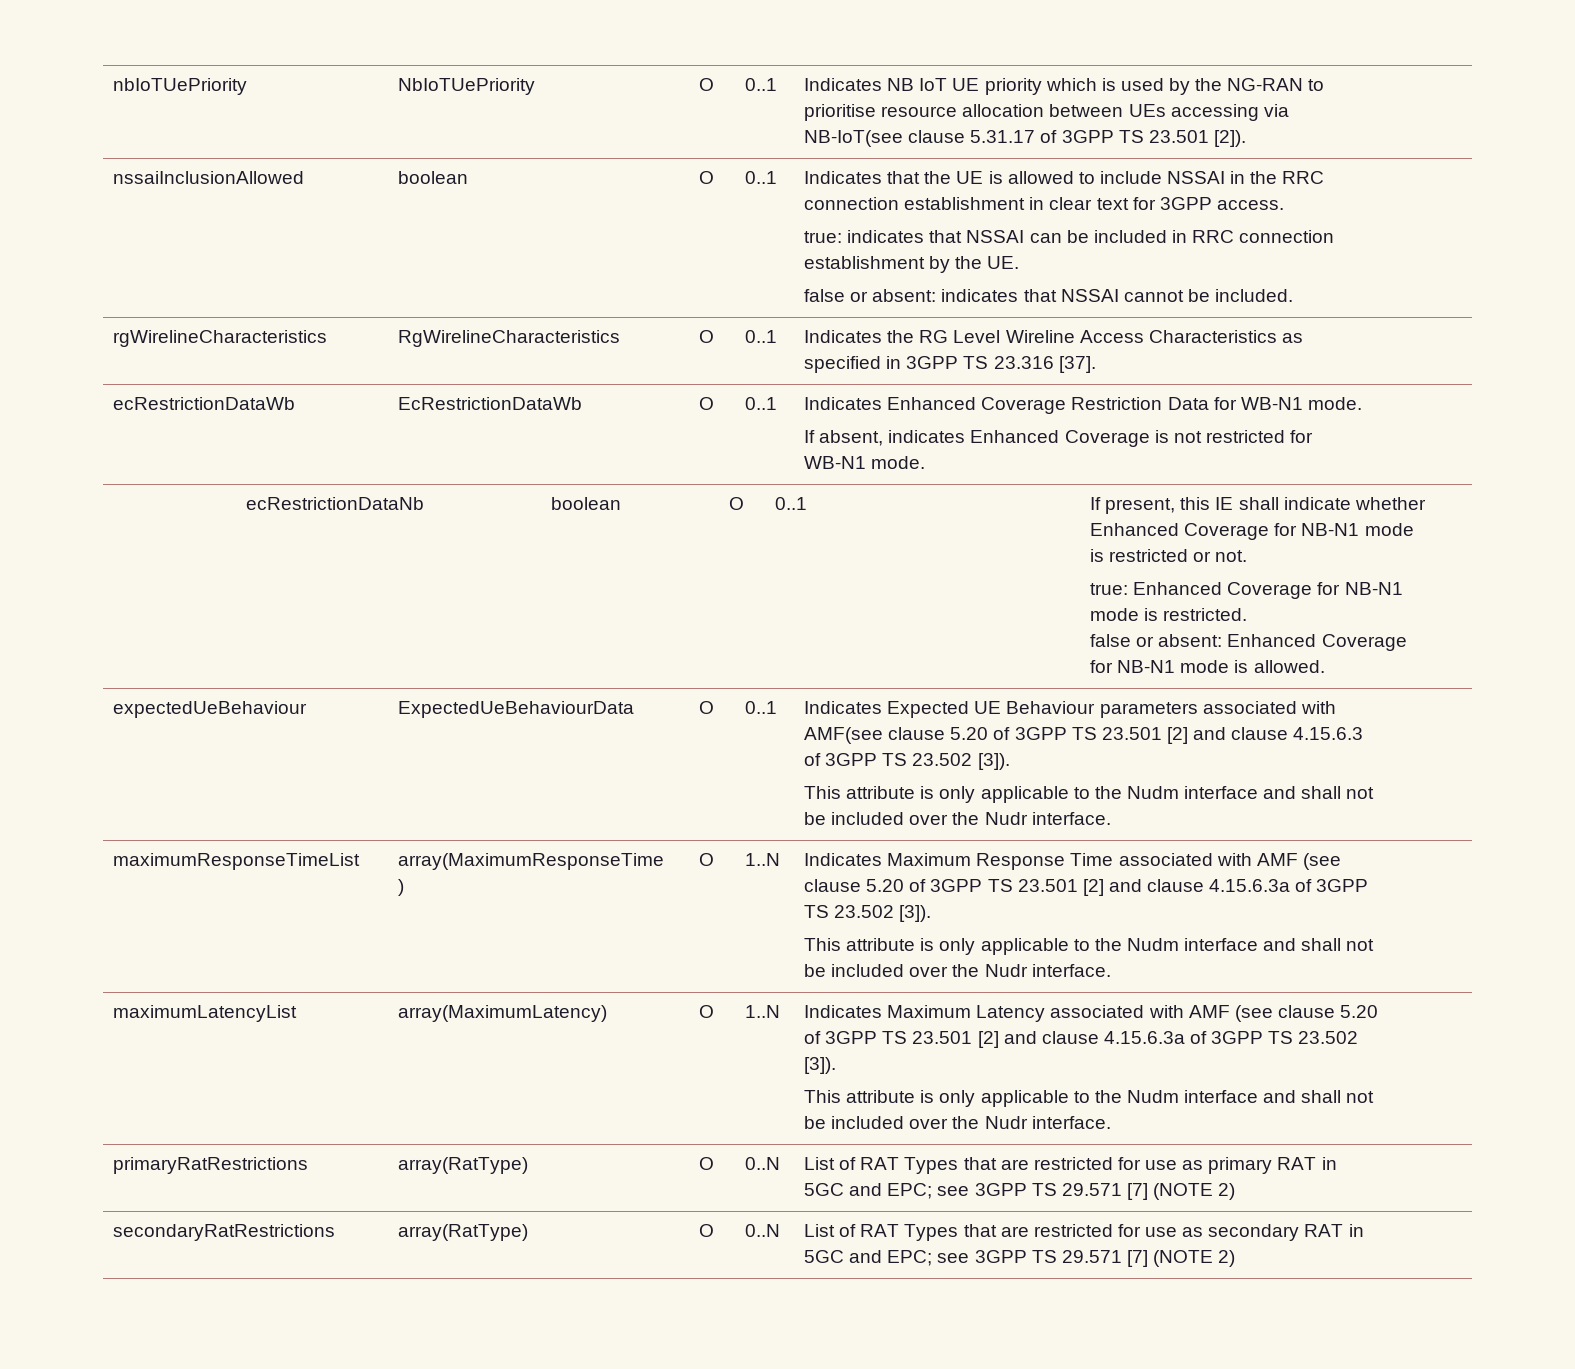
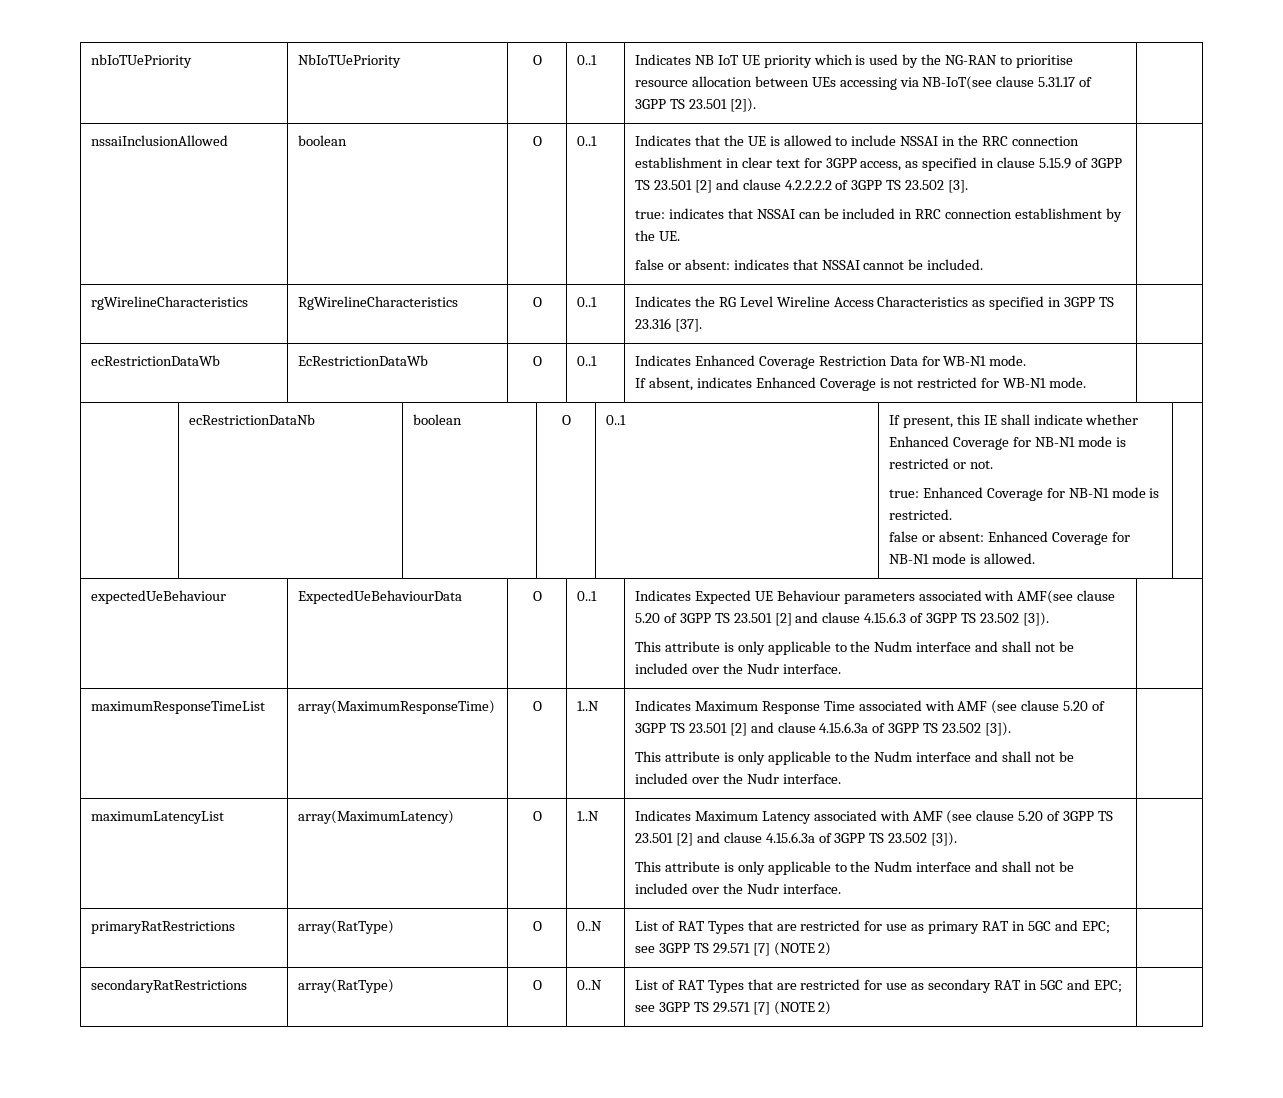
[1216,200,1284,210] access. -> [860,157,1122,171] [634,179,969,193] access, as specified in clause 5.15.9 of 3GPP TS 23.501 [2] and clause 4.2.2.2.2 of 3GPP TS 23.502 [3].

